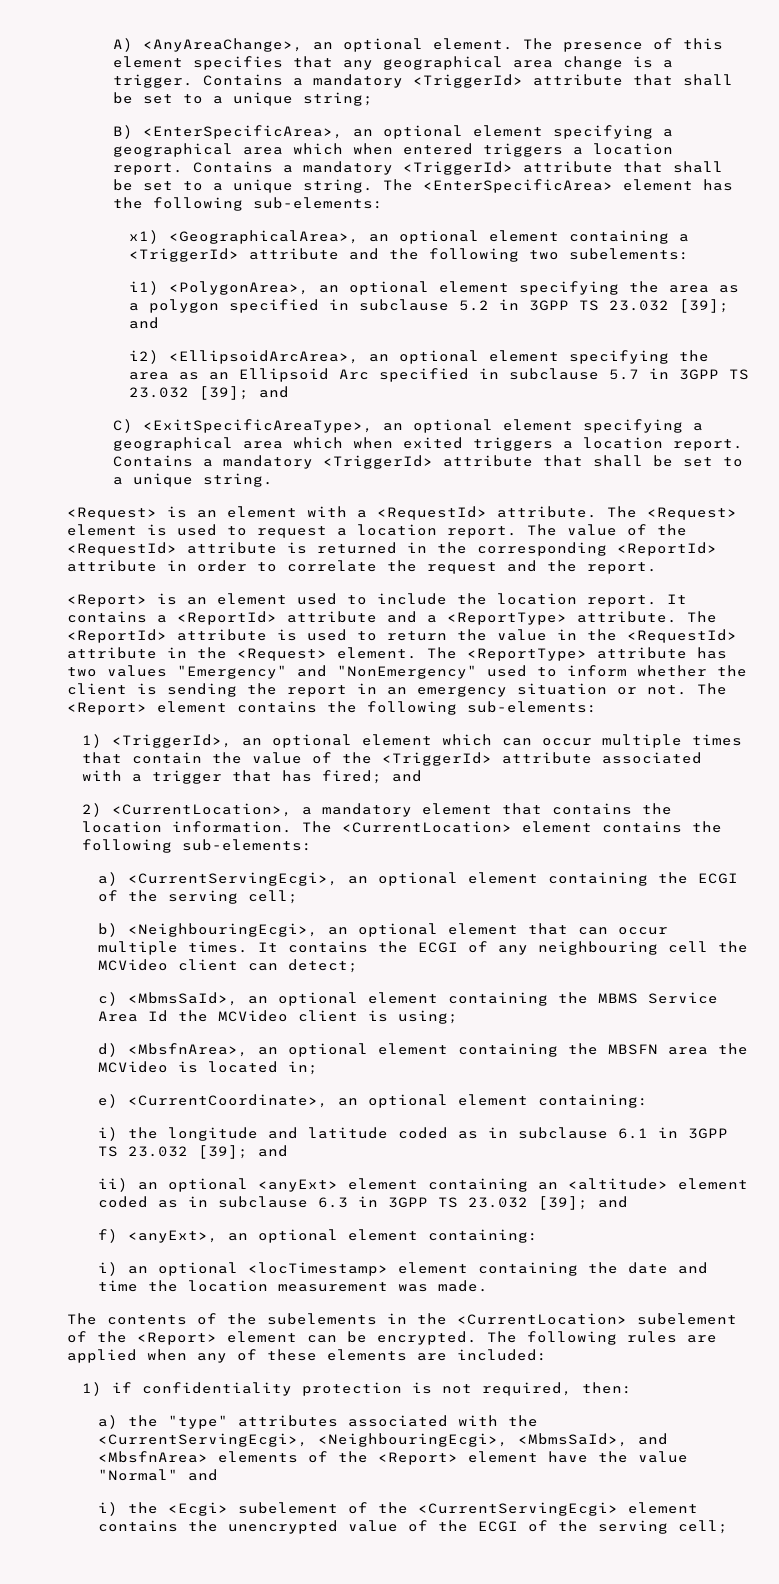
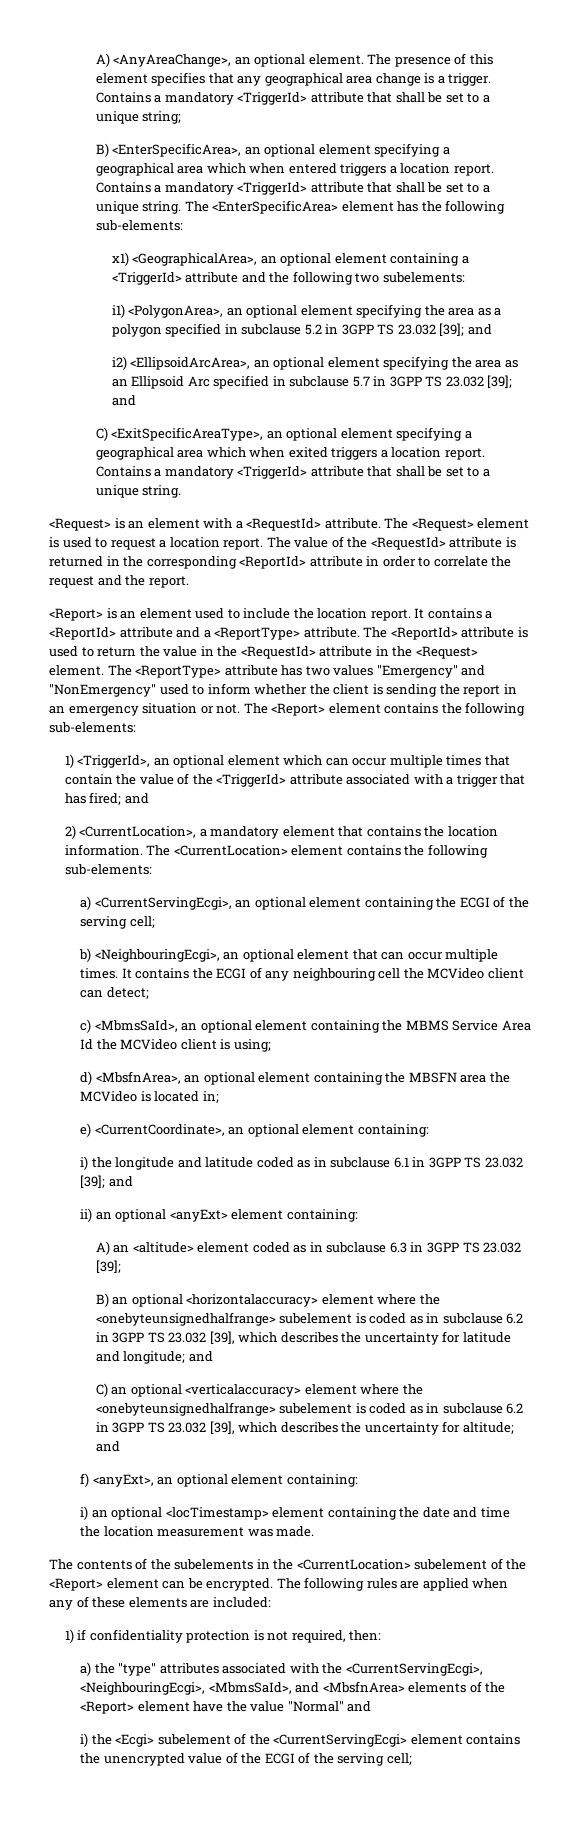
[427,1178,528,1192] containing -> [286,1209,358,1222] [95,1241,110,1255] containing: // A)
(588, 1203) none -> [95,1293,440,1307] [95,1312,524,1326] [95,1331,511,1345] [95,1351,213,1364] [95,1383,423,1397] [95,1402,524,1416] [95,1421,514,1435] // B) an optional <horizontalaccuracy> element where the <onebyteunsignedhalfrange> subelement is coded as in subclause 6.2 in 3GPP TS 23.032 [39], which describes the uncertainty for latitude and longitude; and // C) an optional <verticalaccuracy> element where the <onebyteunsignedhalfrange> subelement is coded as in subclause 6.2 in 3GPP TS 23.032 [39], which describes the uncertainty for altitude;

